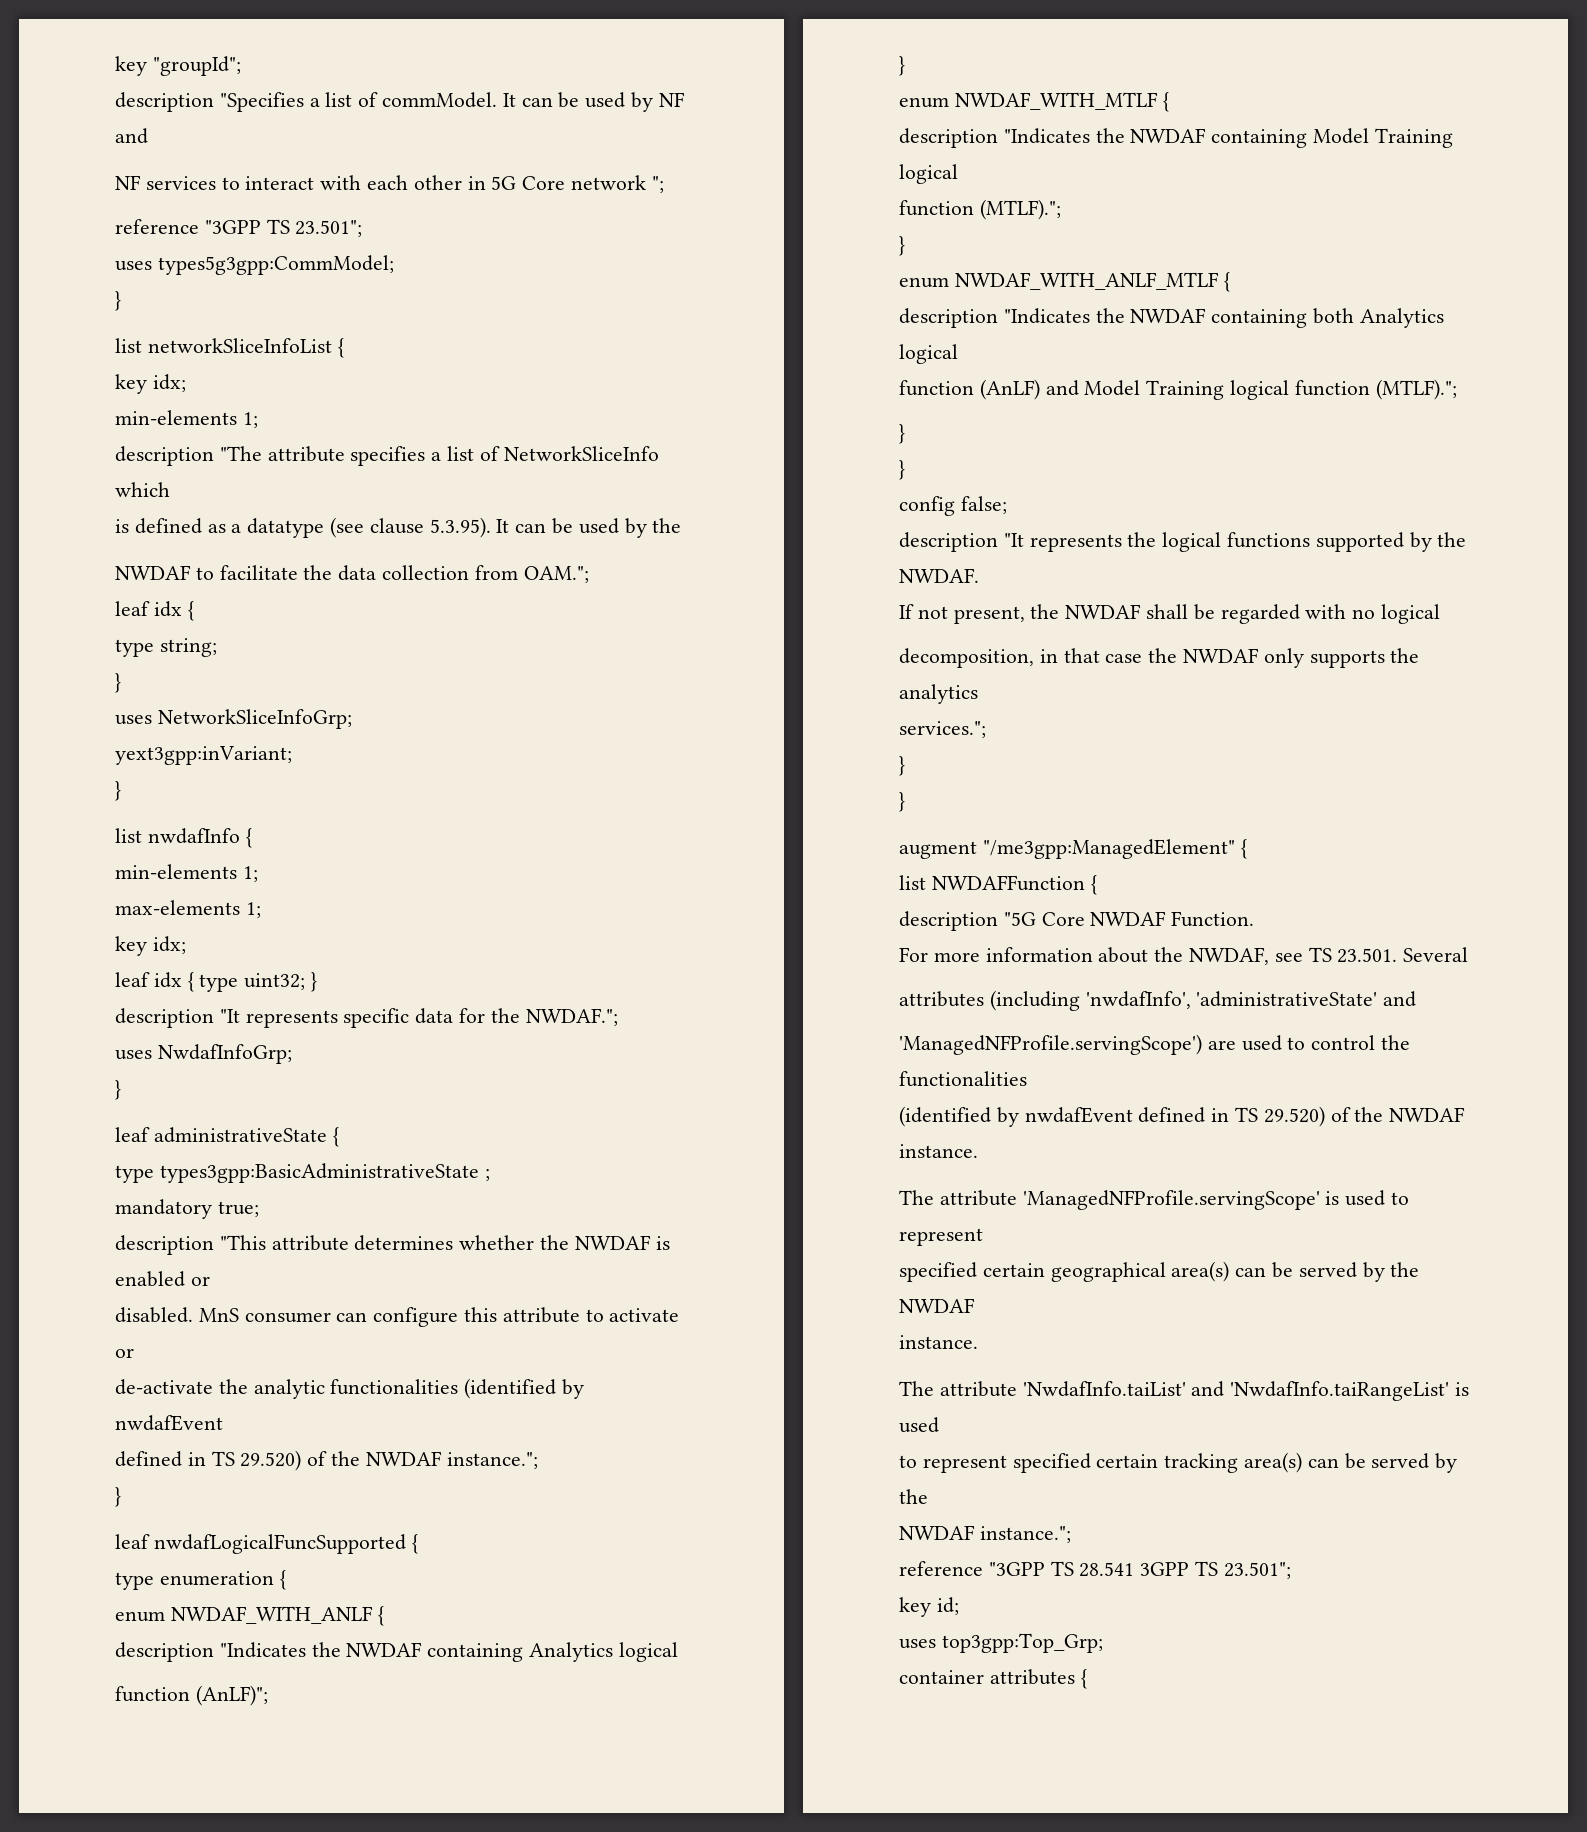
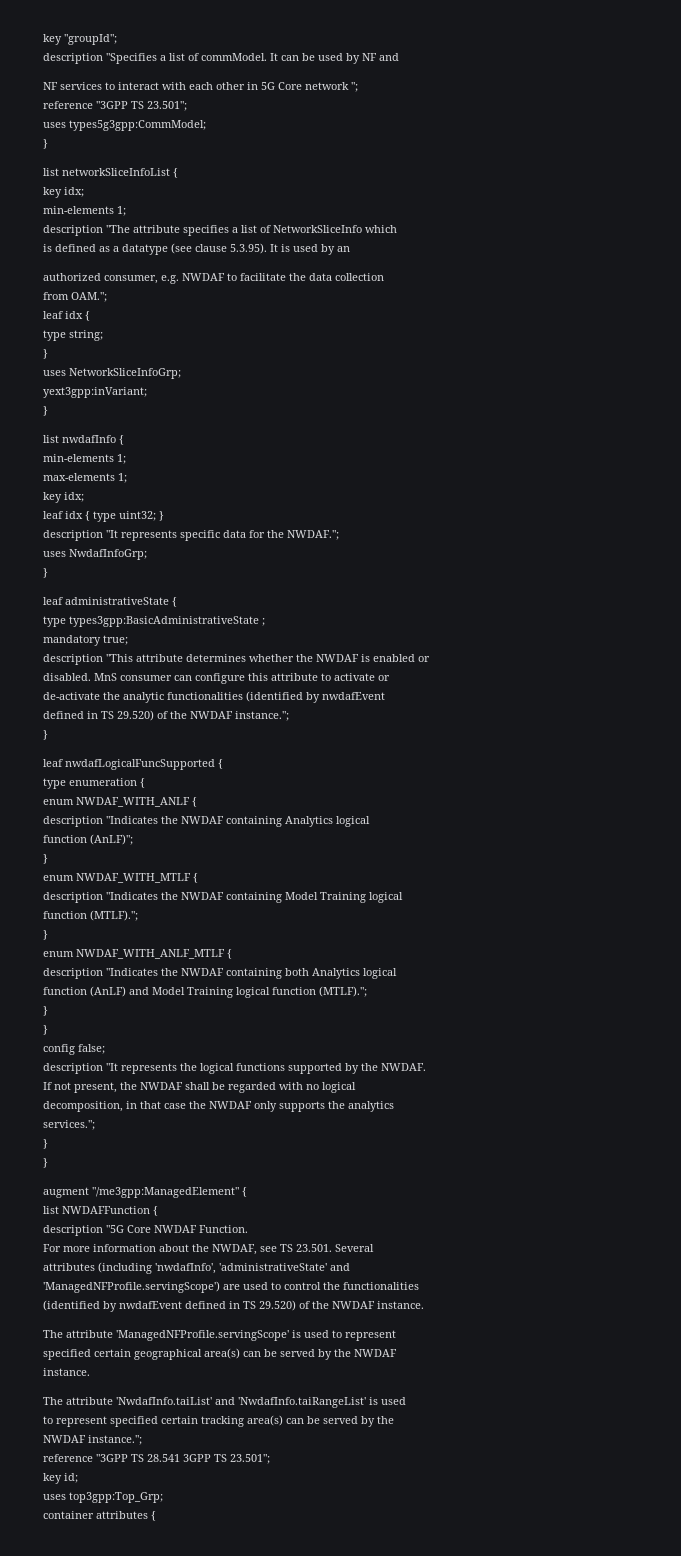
[515,518,682,538] can be used by the // -> [281,244,350,255] [43,273,179,284] is used by an // authorized consumer, e.g.
(470, 572) none -> (384, 277) //

